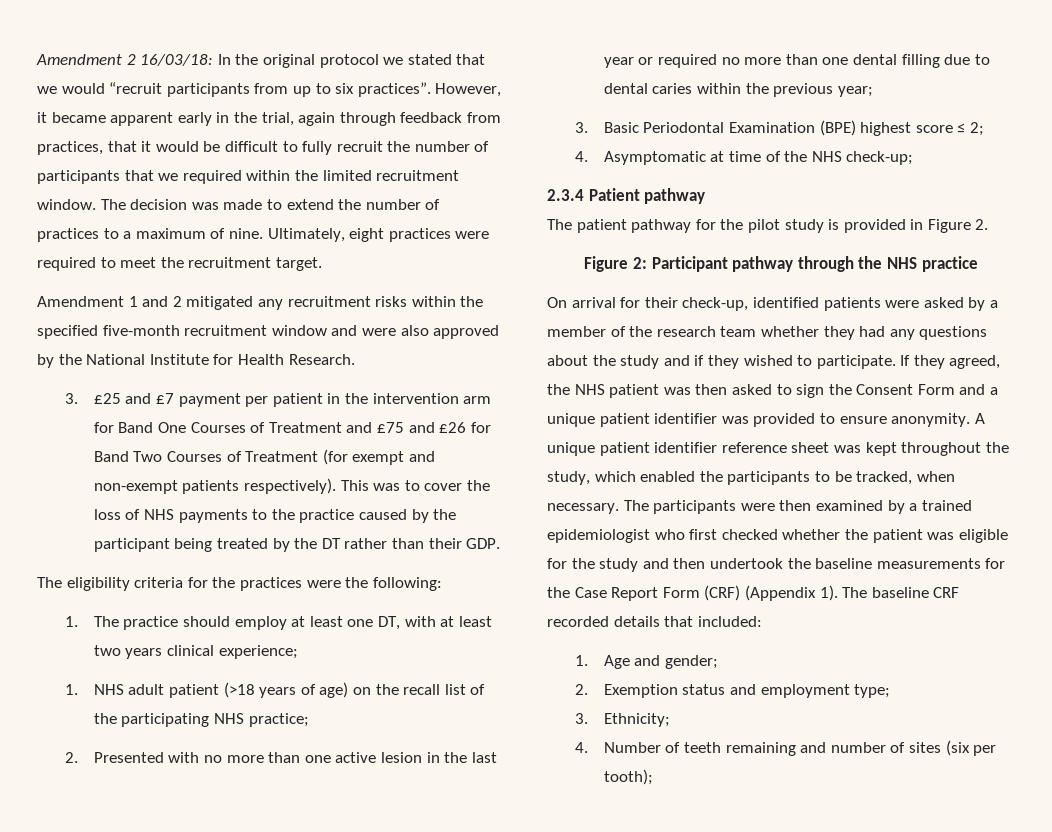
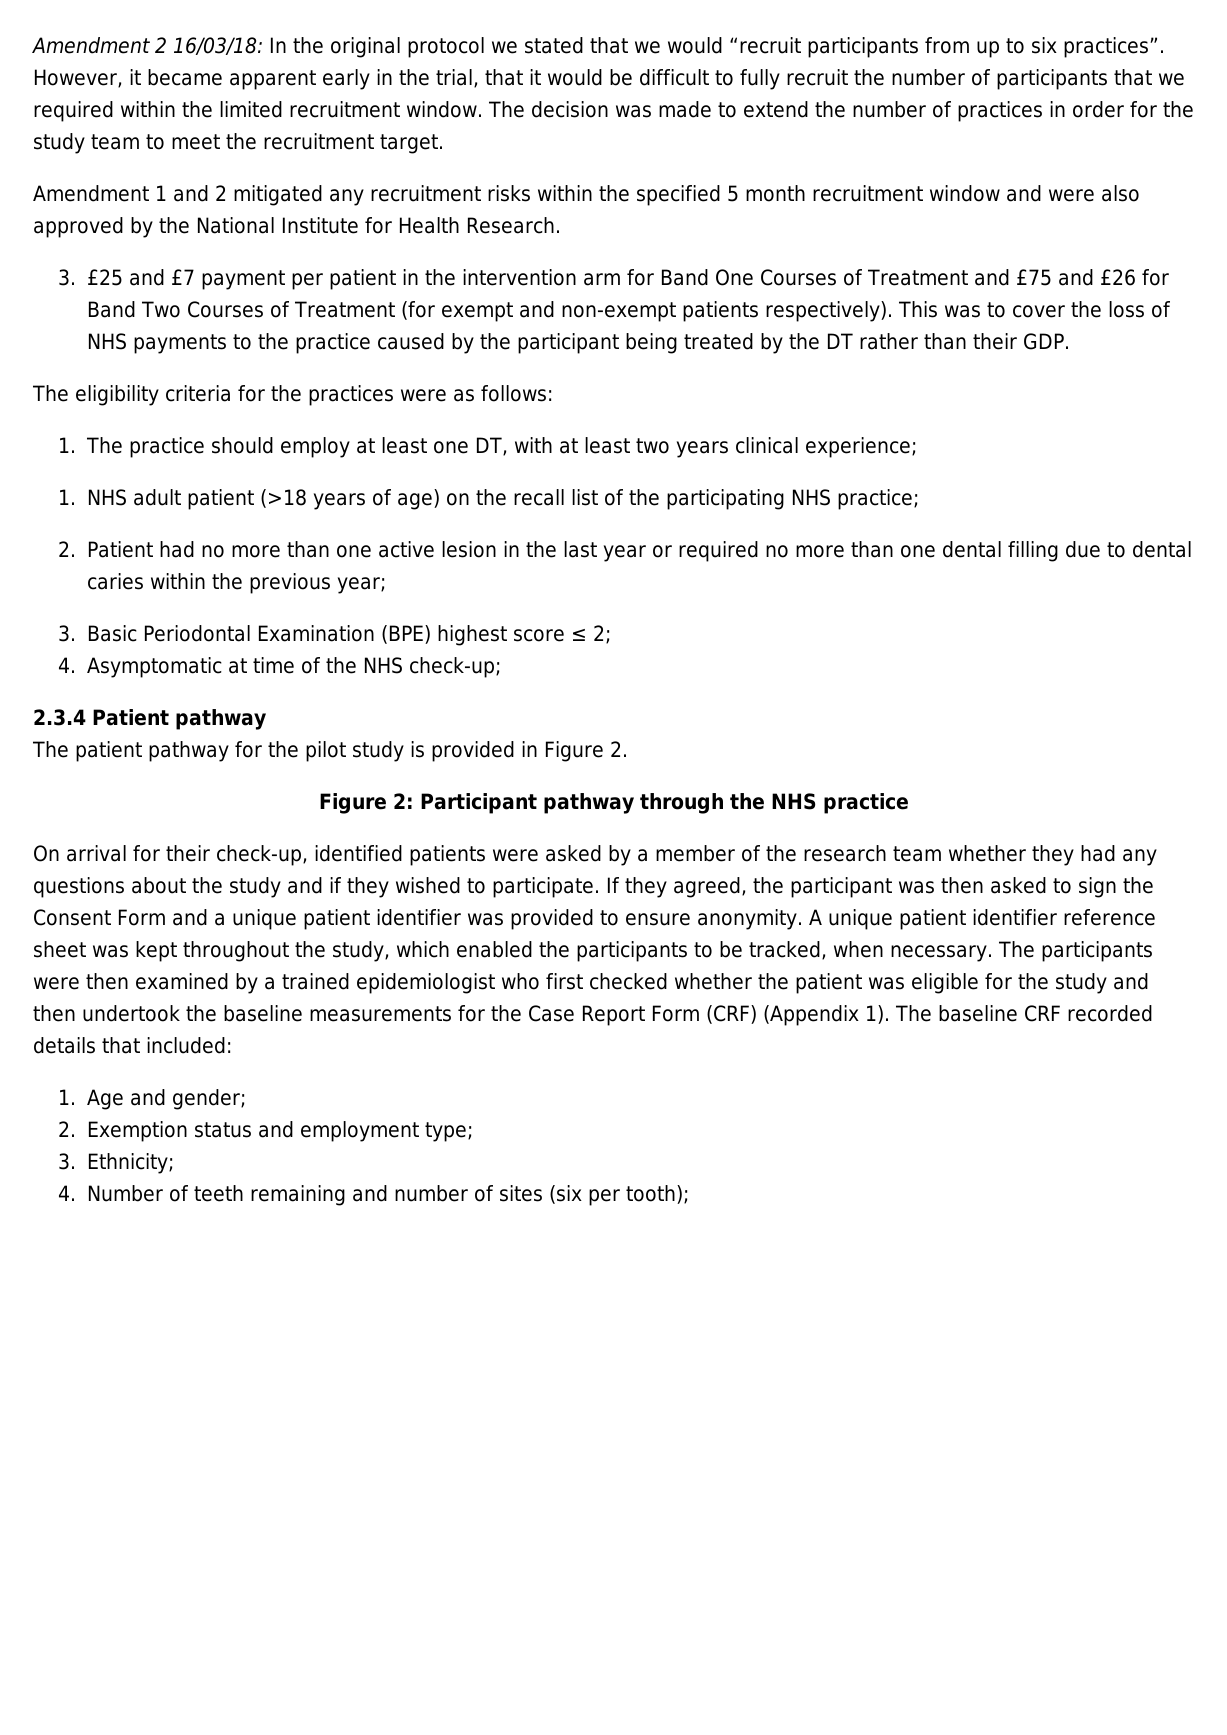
[298,112,501,126] [37,141,103,155] again through feedback from practices, -> (479, 78) none
[103,228,490,242] [37,257,96,271] to a maximum of nine. Ultimately, eight practices were required -> [1048,101,1194,118] [33,133,140,154] in order for the study team
[102,325,180,336] five-month -> [727,185,806,202] 5 month
[345,577,442,591] the following: -> [453,385,553,402] as follows:
[93,752,200,763] Presented with -> [86,541,195,558] Patient had
[574,384,660,398] NHS patient -> [790,877,892,898] participant

